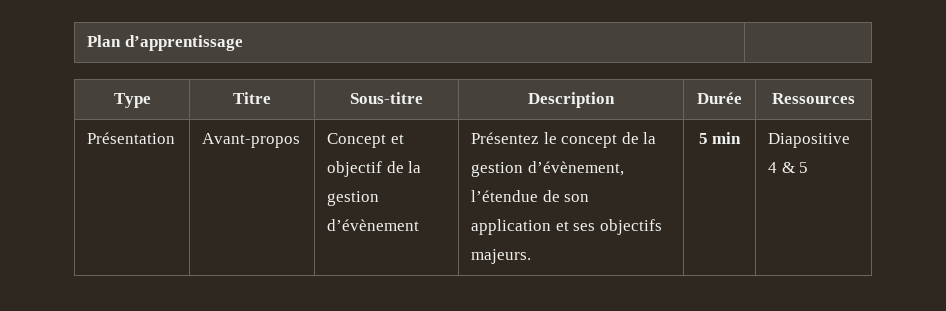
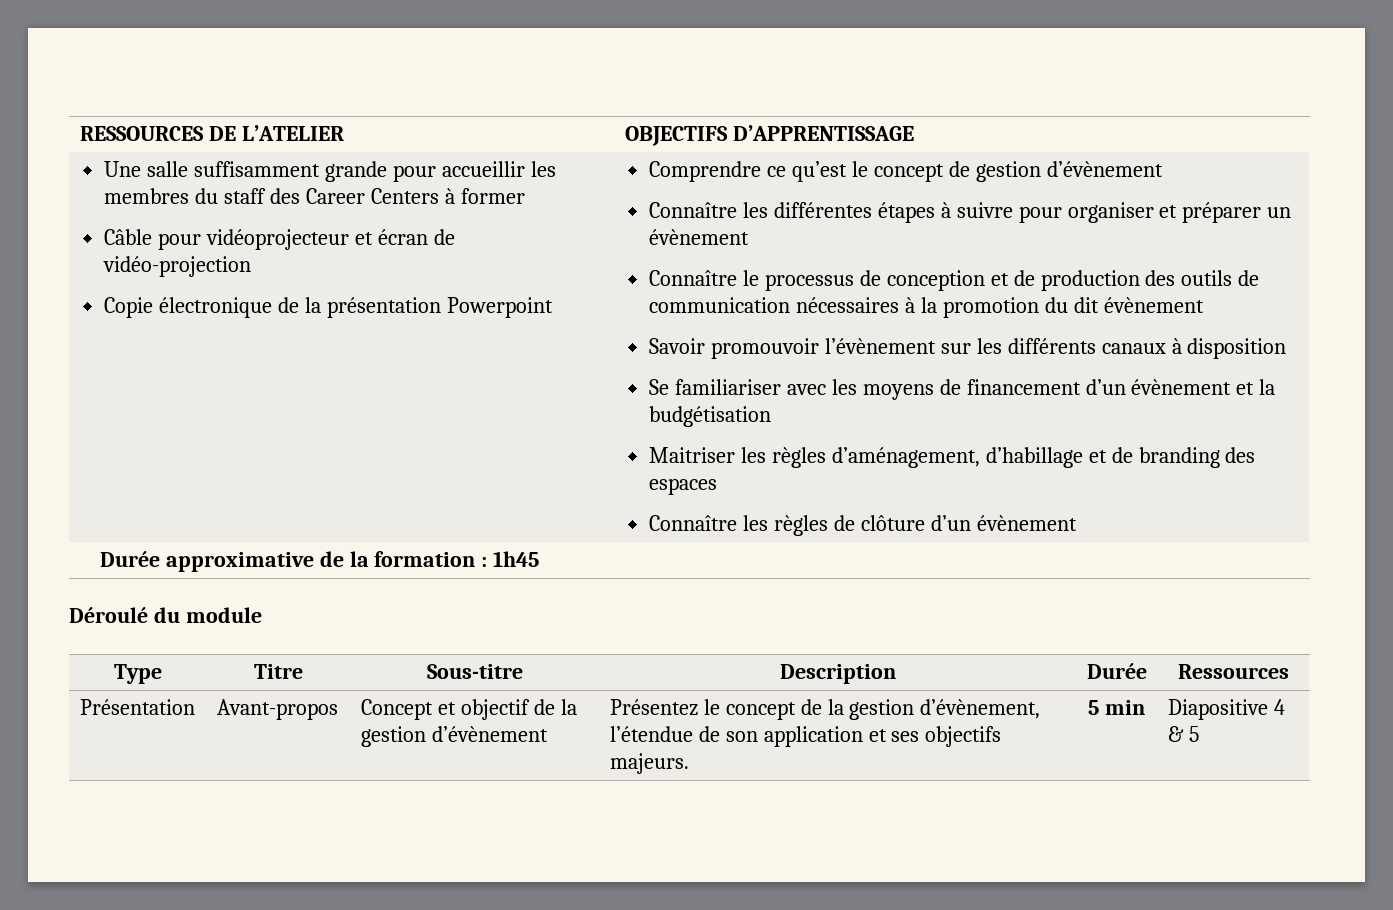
[87,35,243,51] Plan d’apprentissage | -> [79,125,344,141] [624,125,914,146] [103,161,556,182] [103,188,525,204] [103,229,455,250] [102,256,251,277] [103,297,553,318] [648,161,1163,182] [648,202,1292,223] [648,229,749,245] [648,270,1260,291] [648,297,1204,318] [648,338,1287,359] [648,379,1276,400] [648,406,771,427] [648,447,1256,468] [648,478,717,495] [648,515,1077,536] [99,551,540,572] [69,607,262,623] RESSOURCES DE L’ATELIER | OBJECTIFS D’APPRENTISSAGE // Une salle suffisamment grande pour accueillir les membres du staff des Career Centers à former // Câble pour vidéoprojecteur et écran de vidéo-projection // Copie électronique de la présentation Powerpoint | Comprendre ce qu’est le concept de gestion d’évènement // Connaître les différentes étapes à suivre pour organiser et préparer un évènement // Connaître le processus de conception et de production des outils de communication nécessaires à la promotion du dit évènement // Savoir promouvoir l’évènement sur les différents canaux à disposition // Se familiariser avec les moyens de financement d’un évènement et la budgétisation // Maitriser les règles d’aménagement, d’habillage et de branding des espaces // Connaître les règles de clôture d’un évènement // Durée approximative de la formation : 1h45 // Déroulé du module

